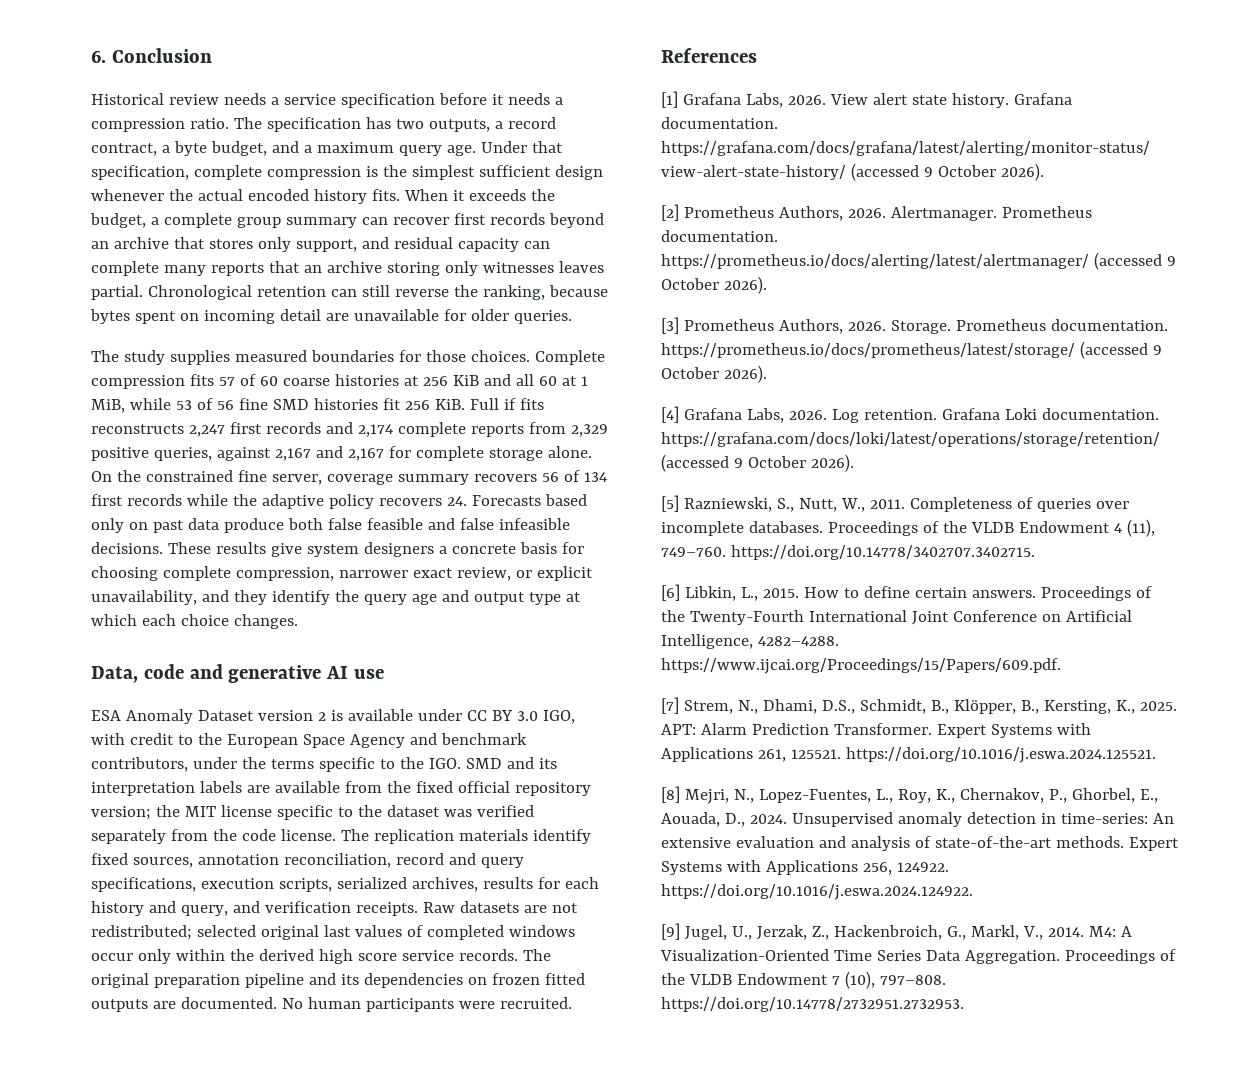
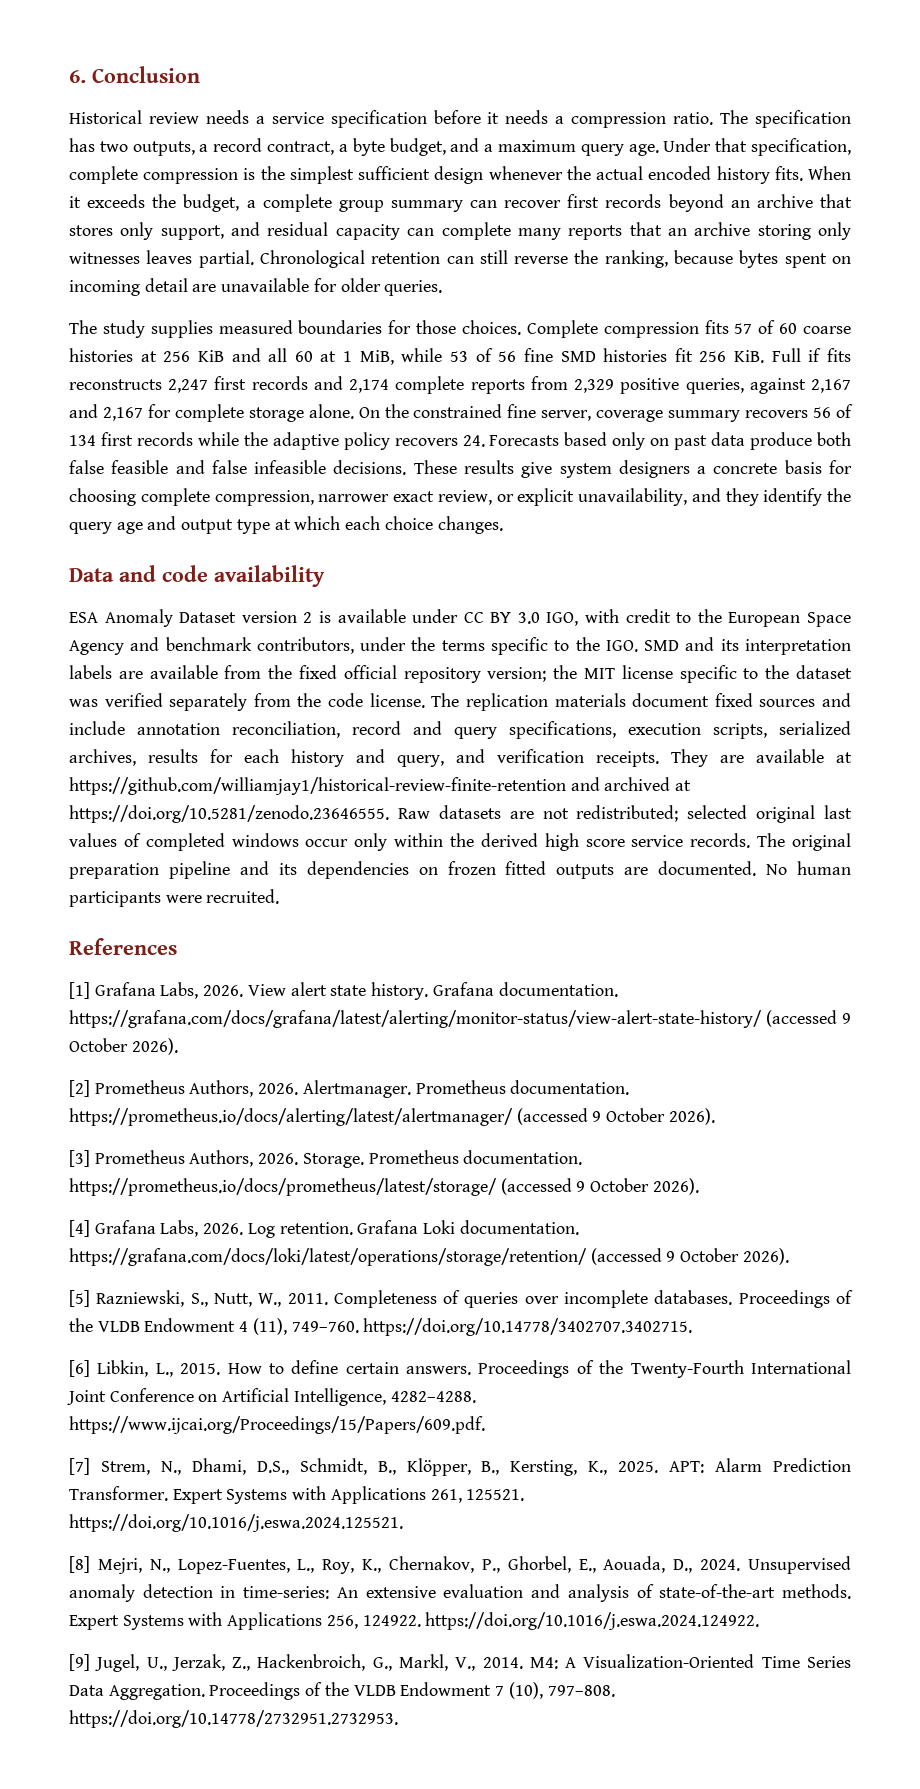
[91,664,385,683] Data, code and generative AI use -> [69,565,325,587] Data and code availability
[532,829,591,844] [91,853,193,868] identify fixed sources, -> [632,693,852,707] [69,721,125,735] document fixed sources and include
(418, 909) none -> [671,749,852,767] [69,777,692,795] [69,805,389,823] They are available at https://github.com/williamjay1/historical-review-finite-retention and archived at https://doi.org/10.5281/zenodo.23646555.

